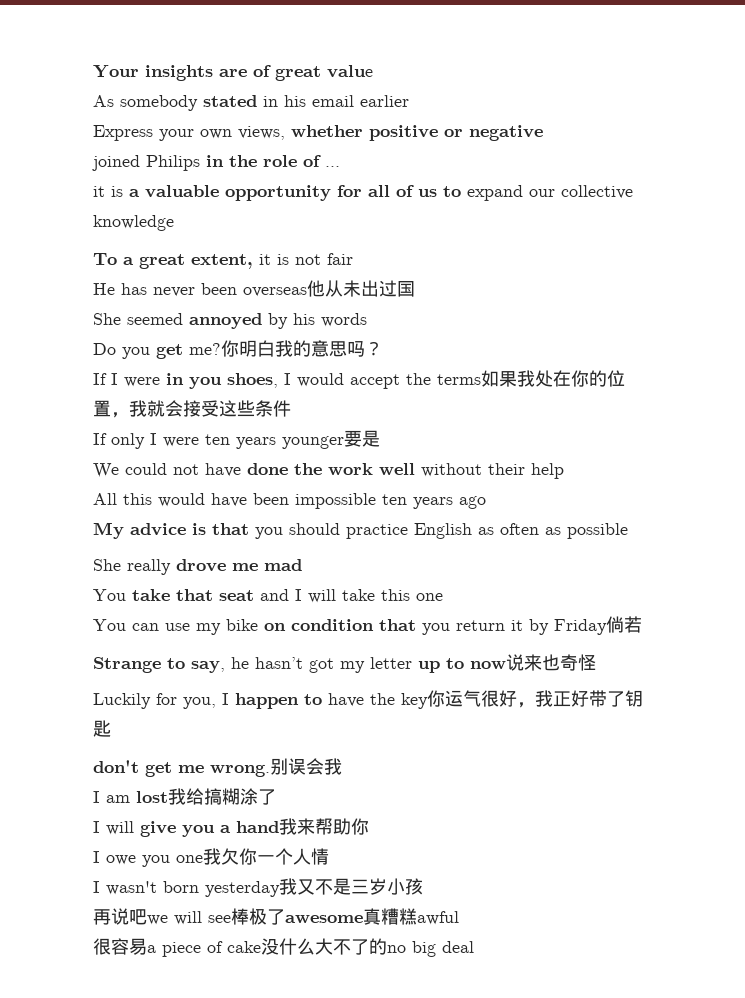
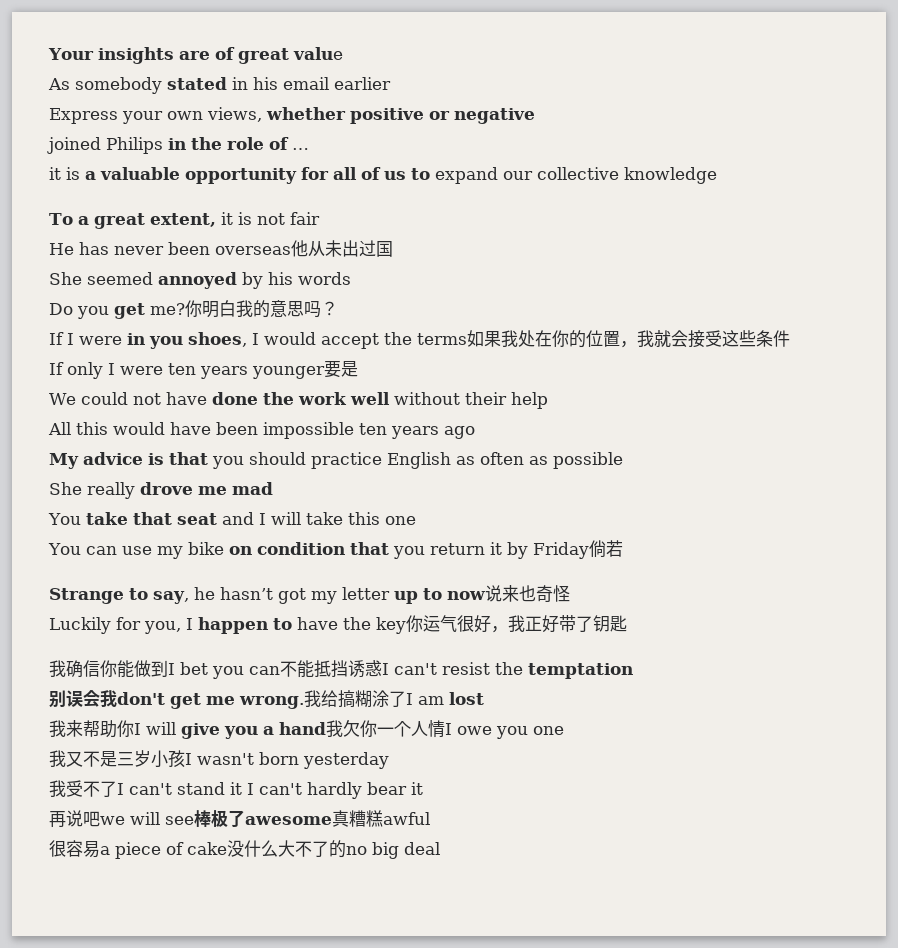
[93,758,342,777] [93,788,276,805] don't get me wrong.别误会我 // I am lost我给搞糊涂了 // -> [49,660,633,679] [49,690,484,709] [49,720,134,738] 我确信你能做到I bet you can不能抵挡诱惑I can't resist the temptation // 别误会我don't get me wrong.我给搞糊涂了I am lost // 我来帮助你
[297,818,369,835] [93,848,221,867] 来帮助你 // I owe you one我 -> (343, 728) none
[93,881,280,897] // I wasn't born yesterday -> [445,723,564,739] I owe you one //
(423, 886) none -> [185,752,389,769] [49,780,423,799] I wasn't born yesterday // 我受不了I can't stand it I can't hardly bear it

